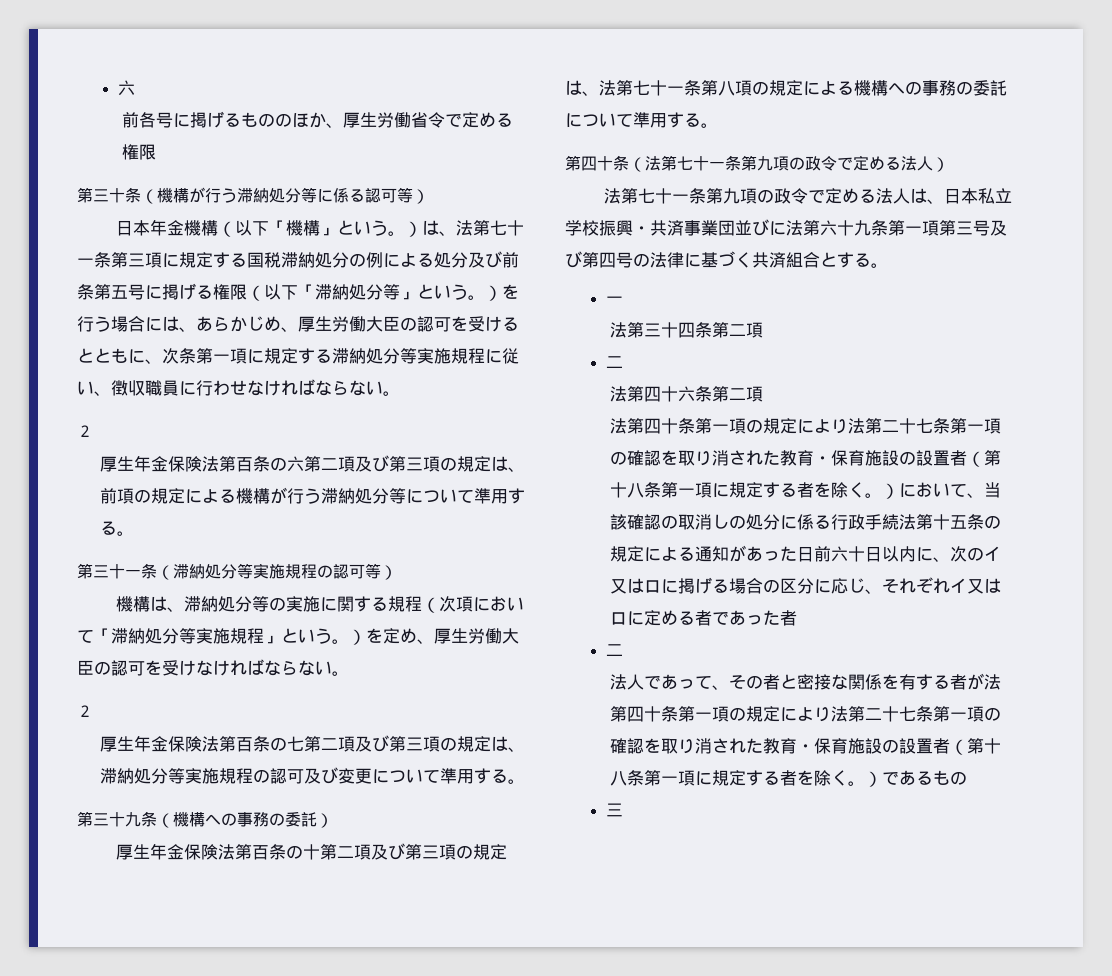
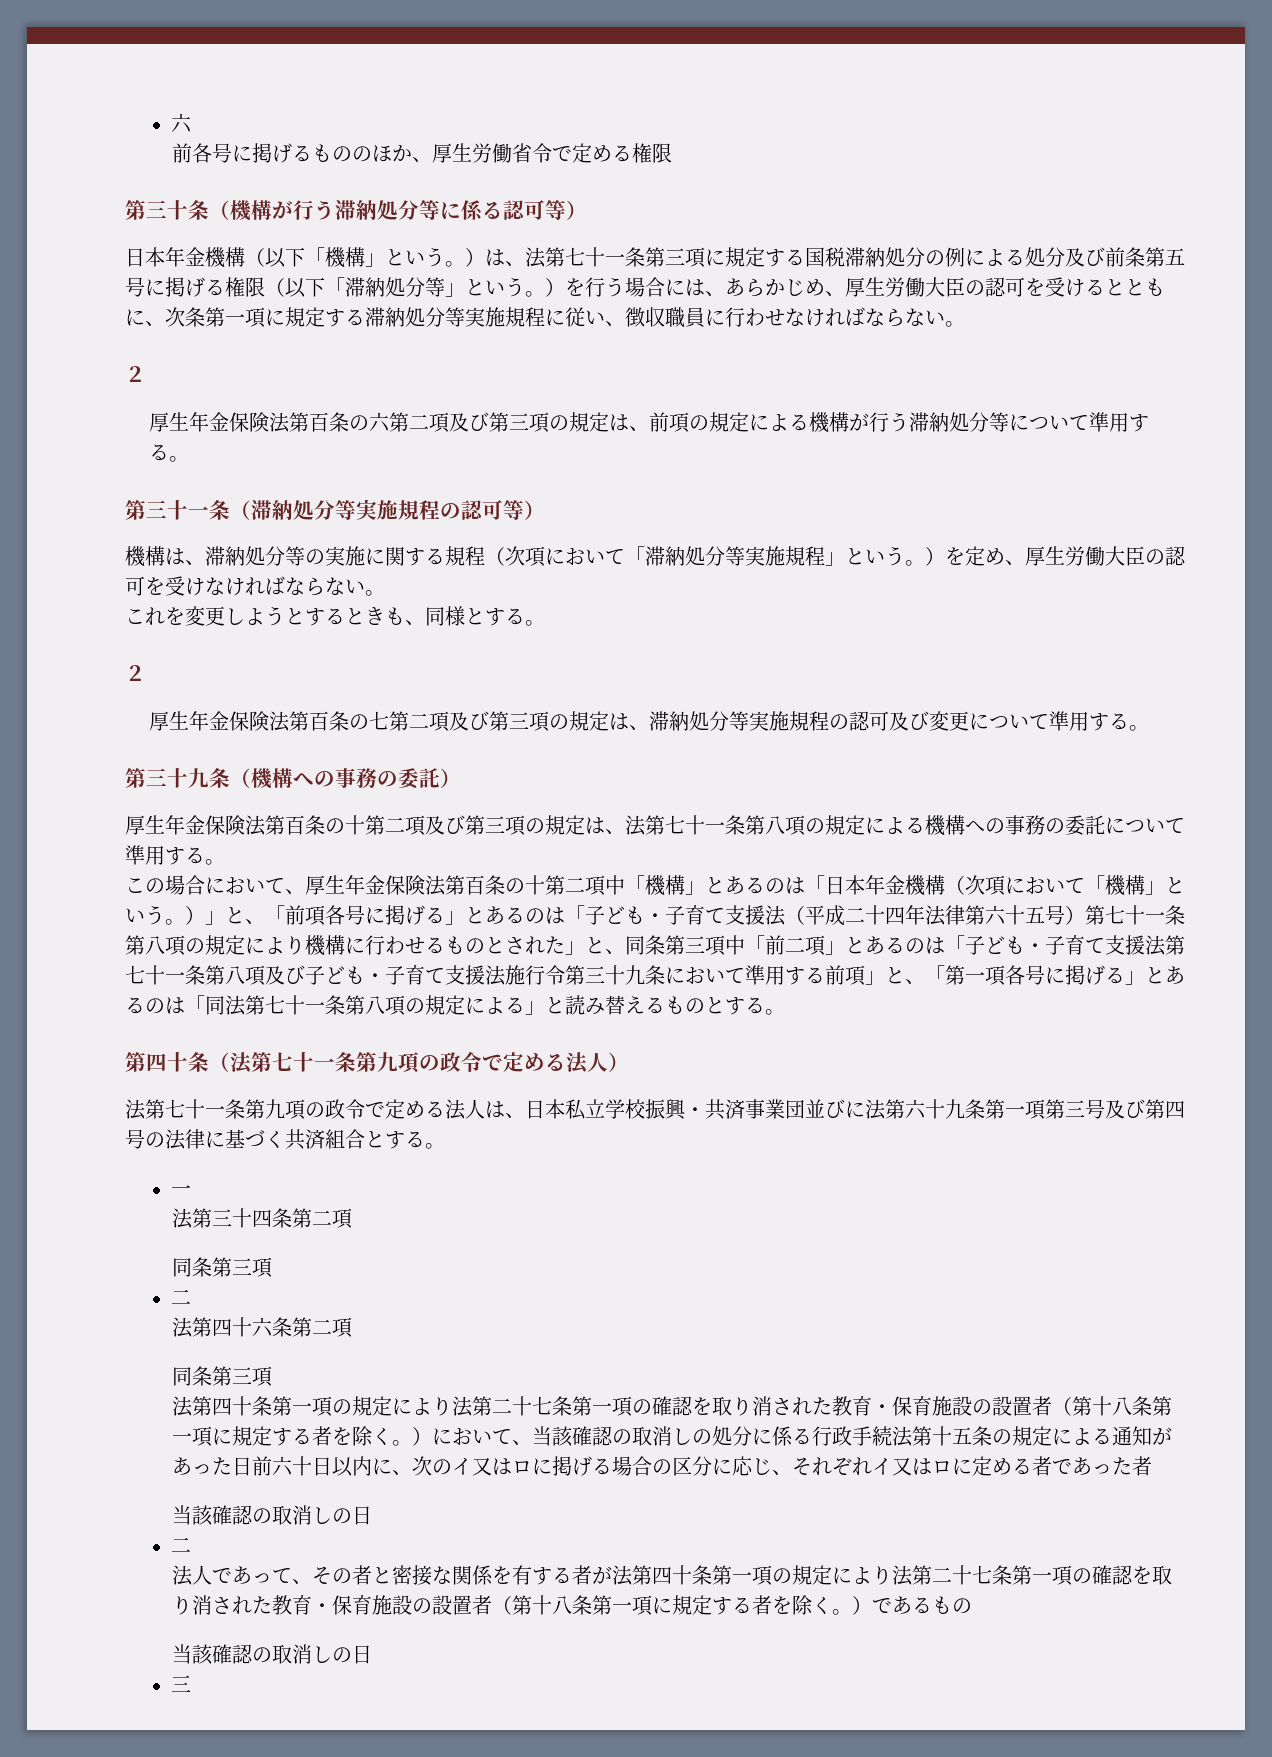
(349, 673) none -> [125,606,545,626] // これを変更しようとするときも、同様とする。
(718, 125) none -> [125,875,1185,896] [125,905,1185,926] [125,935,1185,956] [125,965,1185,986] [125,995,785,1016] // この場合において、厚生年金保険法第百条の十第二項中「機構」とあるのは「日本年金機構（次項において「機構」という。）」と、「前項各号に掲げる」とあるのは「子ども・子育て支援法（平成二十四年法律第六十五号）第七十一条第八項の規定により機構に行わせるものとされた」と、同条第三項中「前二項」とあるのは「子ども・子育て支援法第七十一条第八項及び子ども・子育て支援法施行令第三十九条において準用する前項」と、「第一項各号に掲げる」とあるのは「同法第七十一条第八項の規定による」と読み替えるものとする。
(764, 330) none -> [172,1257,273,1278] // 同条第三項
(764, 394) none -> [172,1366,273,1387] // 同条第三項
(798, 618) none -> [172,1505,373,1526] // 当該確認の取消しの日
(968, 778) none -> [172,1644,373,1665] // 当該確認の取消しの日

